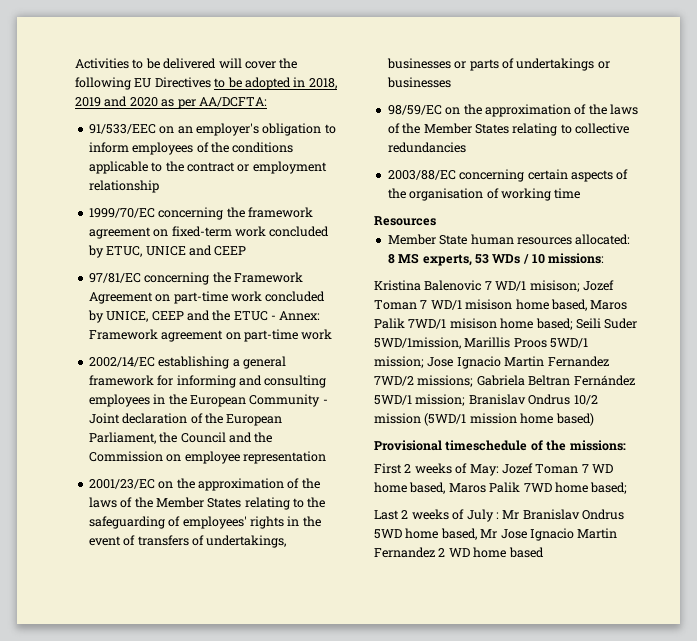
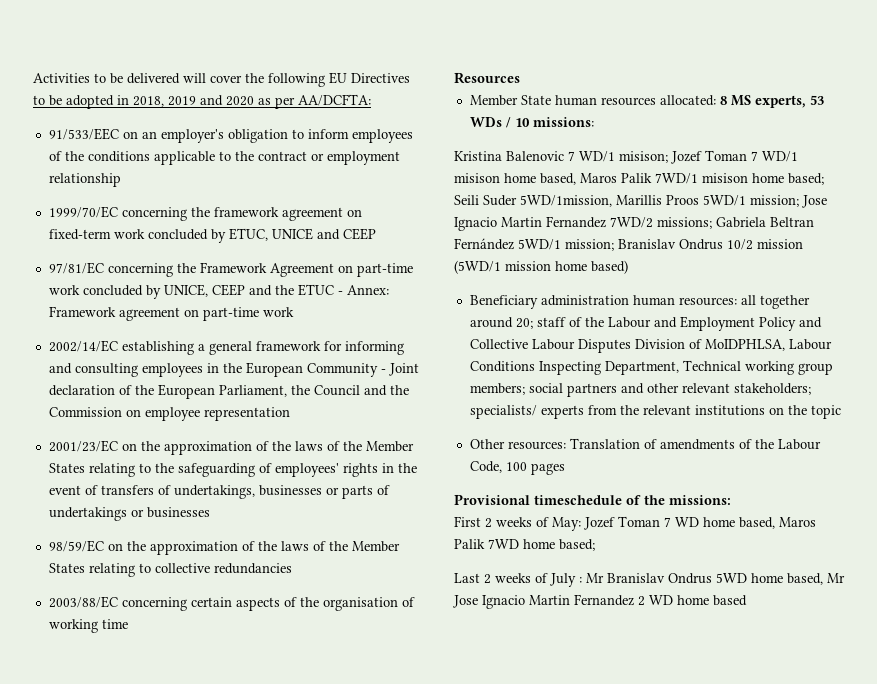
(594, 419) none -> [469,295,810,309] [469,316,822,331] [469,339,832,353] [469,360,833,375] [469,383,811,397] [469,405,841,419] [469,438,821,450] [469,461,565,475] // Beneficiary administration human resources: all together around 20; staff of the Labour and Employment Policy and Collective Labour Disputes Division of MoIDPHLSA, Labour Conditions Inspecting Department, Technical working group members; social partners and other relevant stakeholders; specialists/ experts from the relevant institutions on the topic // Other resources: Translation of amendments of the Labour Code, 100 pages

